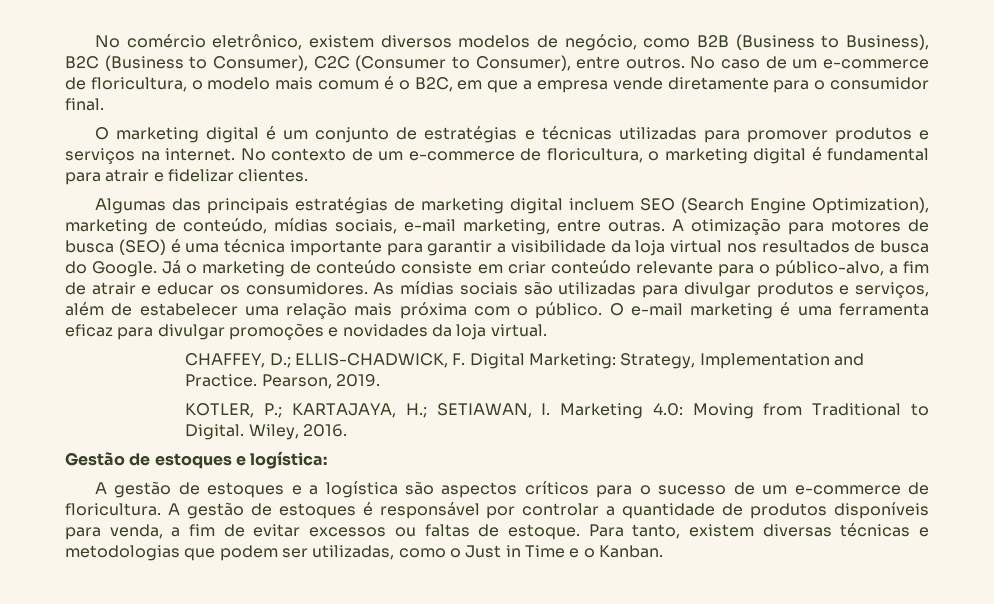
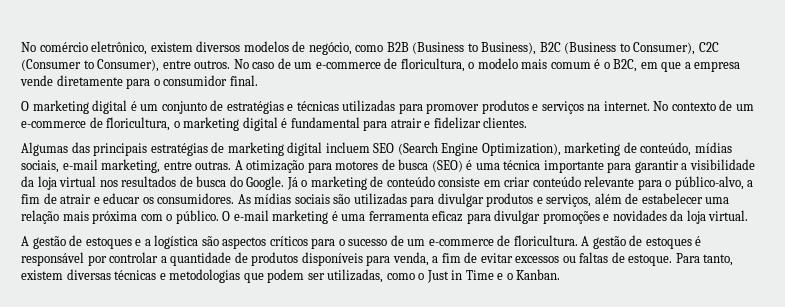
[185,353,865,369] [185,374,381,389] [185,403,930,419] [185,424,348,440] [65,451,328,469] // CHAFFEY, D.; ELLIS-CHADWICK, F. Digital Marketing: Strategy, Implementation and Practice. Pearson, 2019. // KOTLER, P.; KARTAJAYA, H.; SETIAWAN, I. Marketing 4.0: Moving from Traditional to Digital. Wiley, 2016. // Gestão de estoques e logística: -> (749, 215) none

